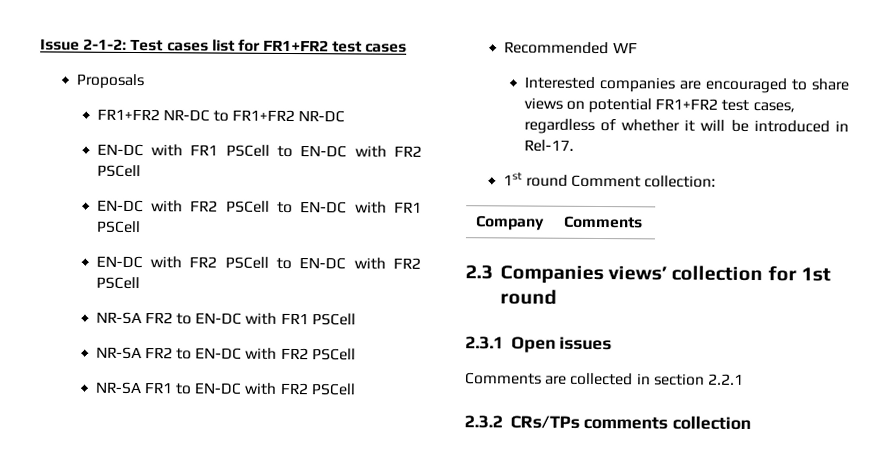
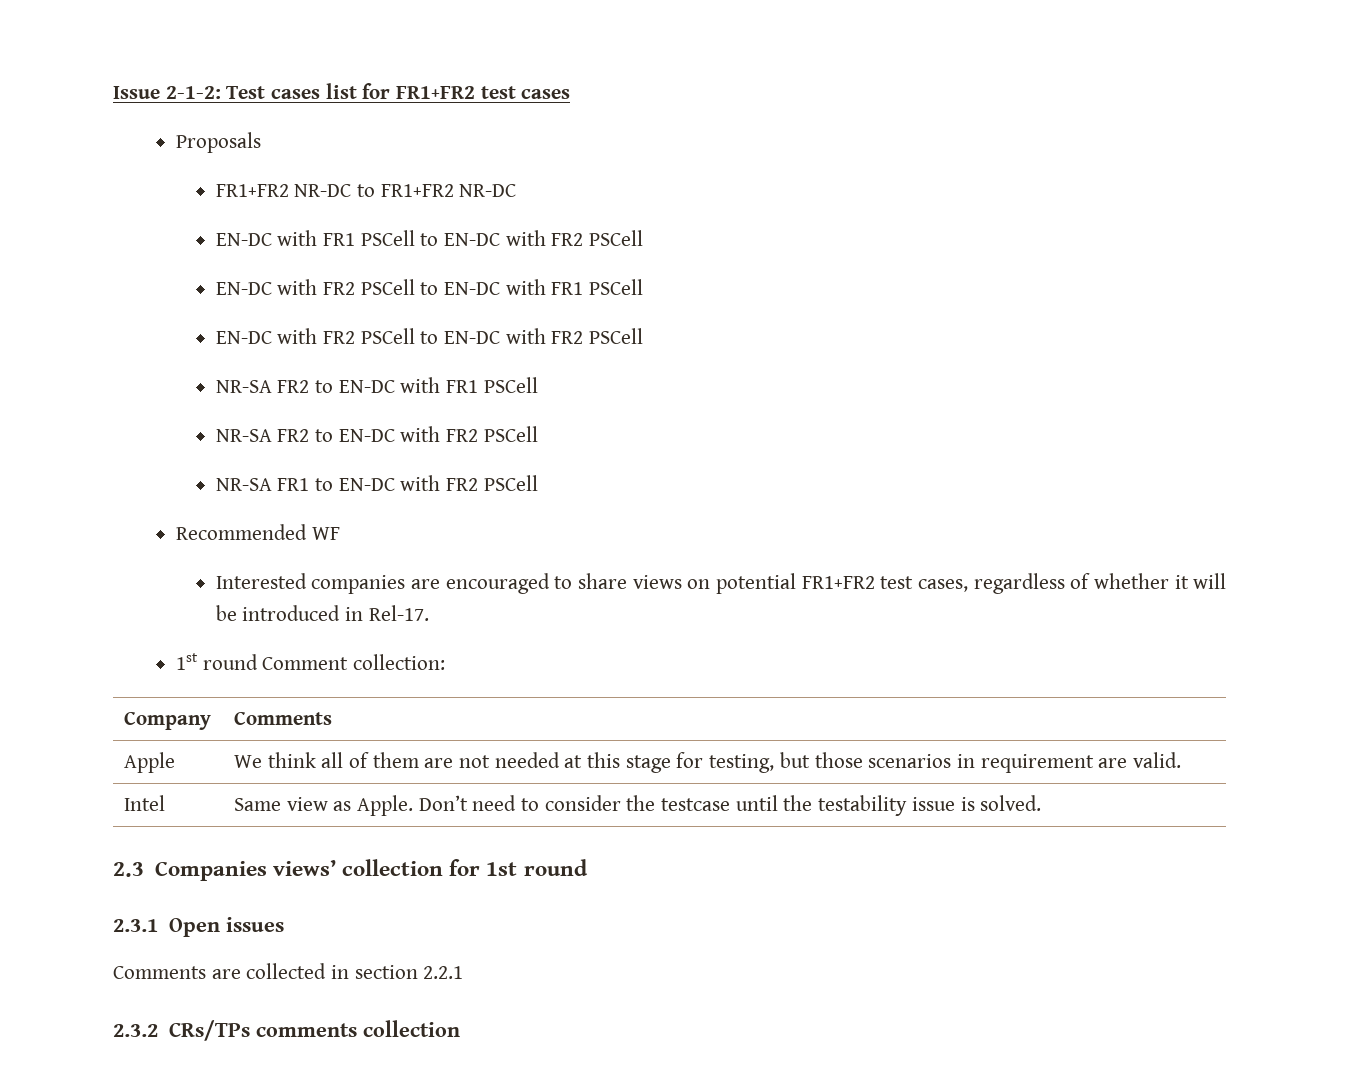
(644, 222) none -> [124,752,176,773] [234,752,1181,773] [124,795,166,811] [234,795,1042,816] // Apple | We think all of them are not needed at this stage for testing, but those scenarios in requirement are valid. // Intel | Same view as Apple. Don’t need to consider the testcase until the testability issue is solved.

